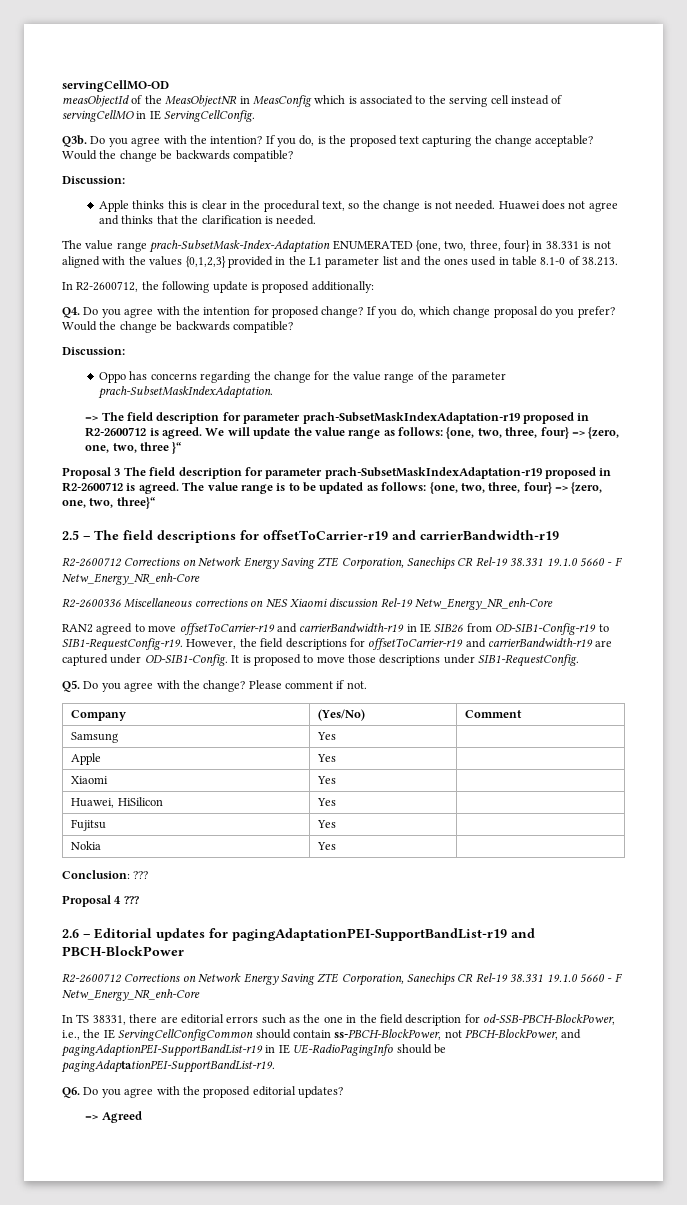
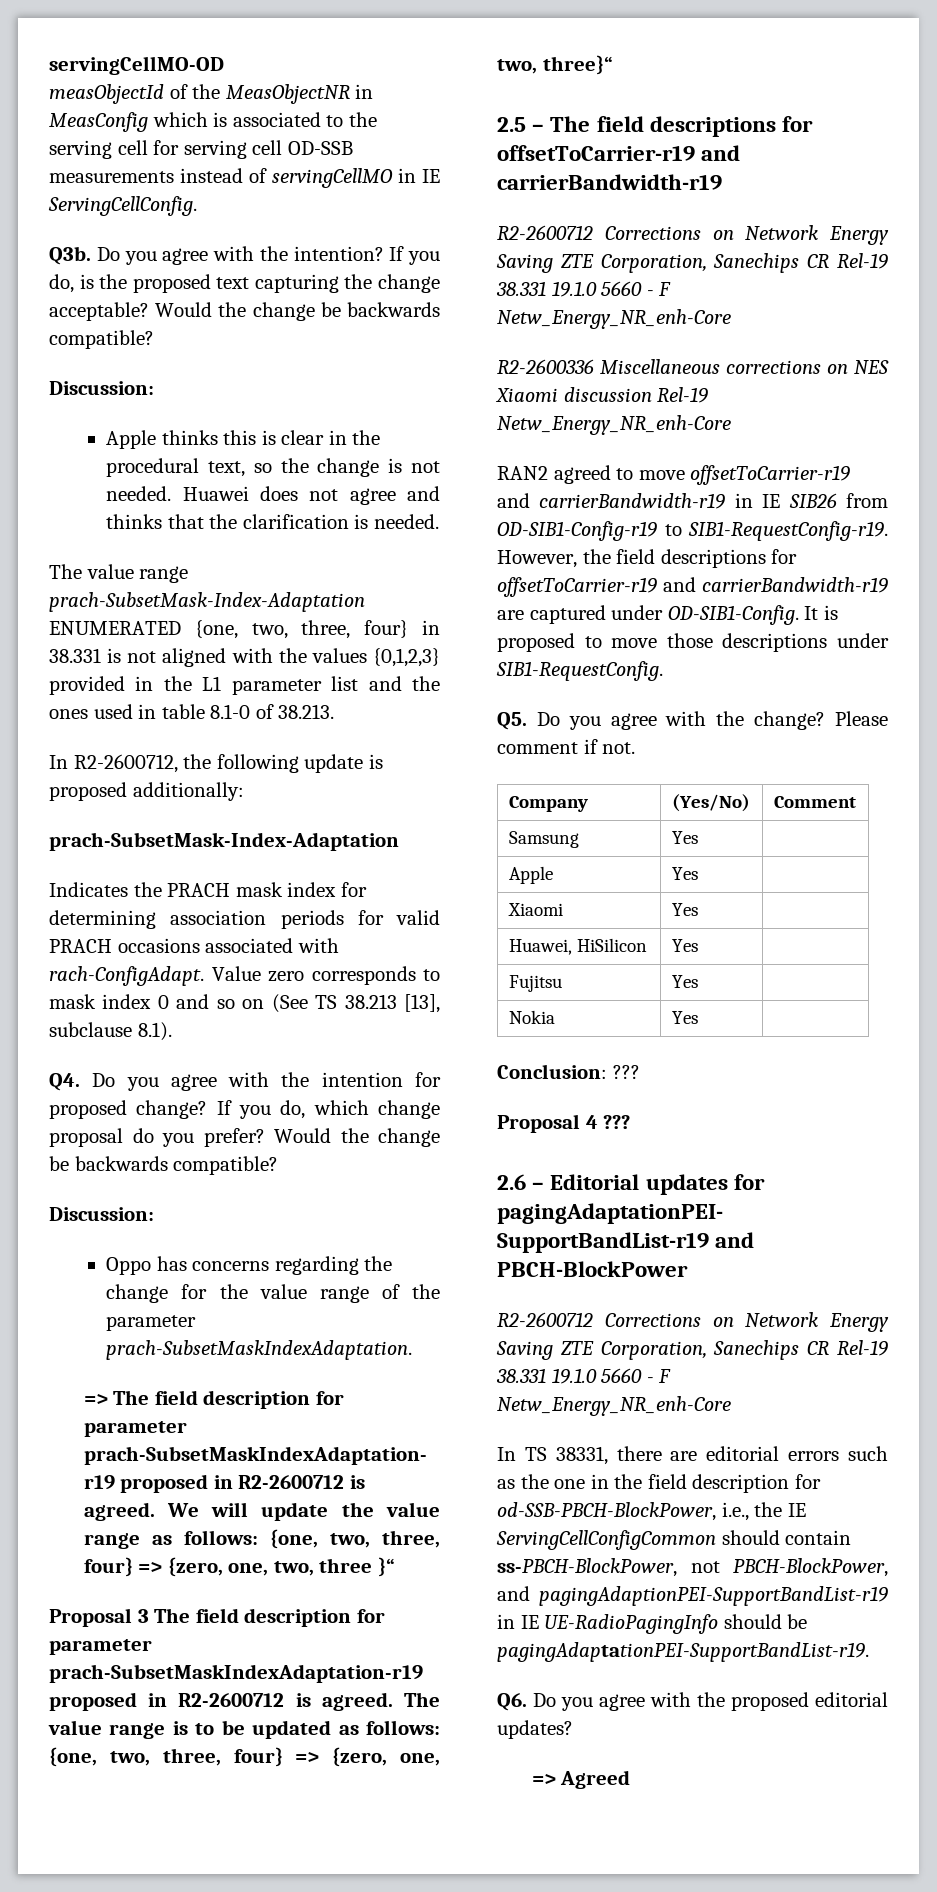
(509, 99) none -> [153,140,353,159] [49,171,174,183] for serving cell OD-SSB measurements
(374, 287) none -> [49,832,399,851] [49,882,367,897] [49,910,440,929] [49,938,339,953] [49,966,440,986] [49,994,441,1013] [49,1022,172,1041] // prach-SubsetMask-Index-Adaptation // Indicates the PRACH mask index for determining association periods for valid PRACH occasions associated with rach-ConfigAdapt. Value zero corresponds to mask index 0 and so on (See TS 38.213 [13], subclause 8.1).

